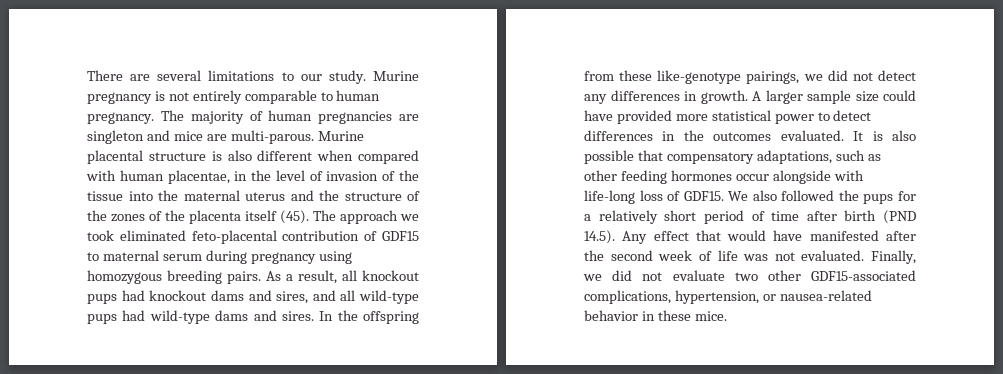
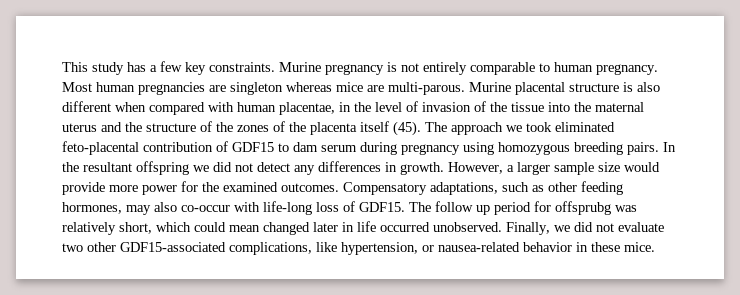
[87,70,366,84] There are several limitations to our study. -> [62,61,275,75] This study has a few key constraints.
[160,110,263,124] The majority of -> [62,82,92,92] Most
[146,130,170,141] and -> [286,82,332,92] whereas
[102,250,159,261] maternal -> [293,142,318,152] dam
[266,270,419,284] [87,290,419,304] [87,310,419,324] [584,70,800,84] As a result, all knockout pups had knockout dams and sires, and all wild-type pups had wild-type dams and sires. In the offspring from these like-genotype pairings, -> [663,142,676,152] [62,161,189,175] In the resultant offspring
[752,91,761,101] A -> [448,162,514,174] However, a
[883,90,916,101] [584,110,872,124] [584,130,917,141] [584,150,754,164] could have provided more statistical power to detect differences in the outcomes evaluated. It is also possible that compensatory -> [624,162,660,172] [62,181,427,195] would provide more power for the examined outcomes. Compensatory
[670,170,831,184] hormones occur alongside -> [62,202,230,215] hormones, may also co-occur
[728,190,916,204] [584,210,916,224] [584,230,916,244] [584,250,865,261] We also followed the pups for a relatively short period of time after birth (PND 14.5). Any effect that would have manifested after the second week of life was not evaluated. -> [409,201,637,215] [62,221,502,235] The follow up period for offsprubg was relatively short, which could mean changed later in life occurred unobserved.
(671, 297) none -> [316,242,337,252] like

